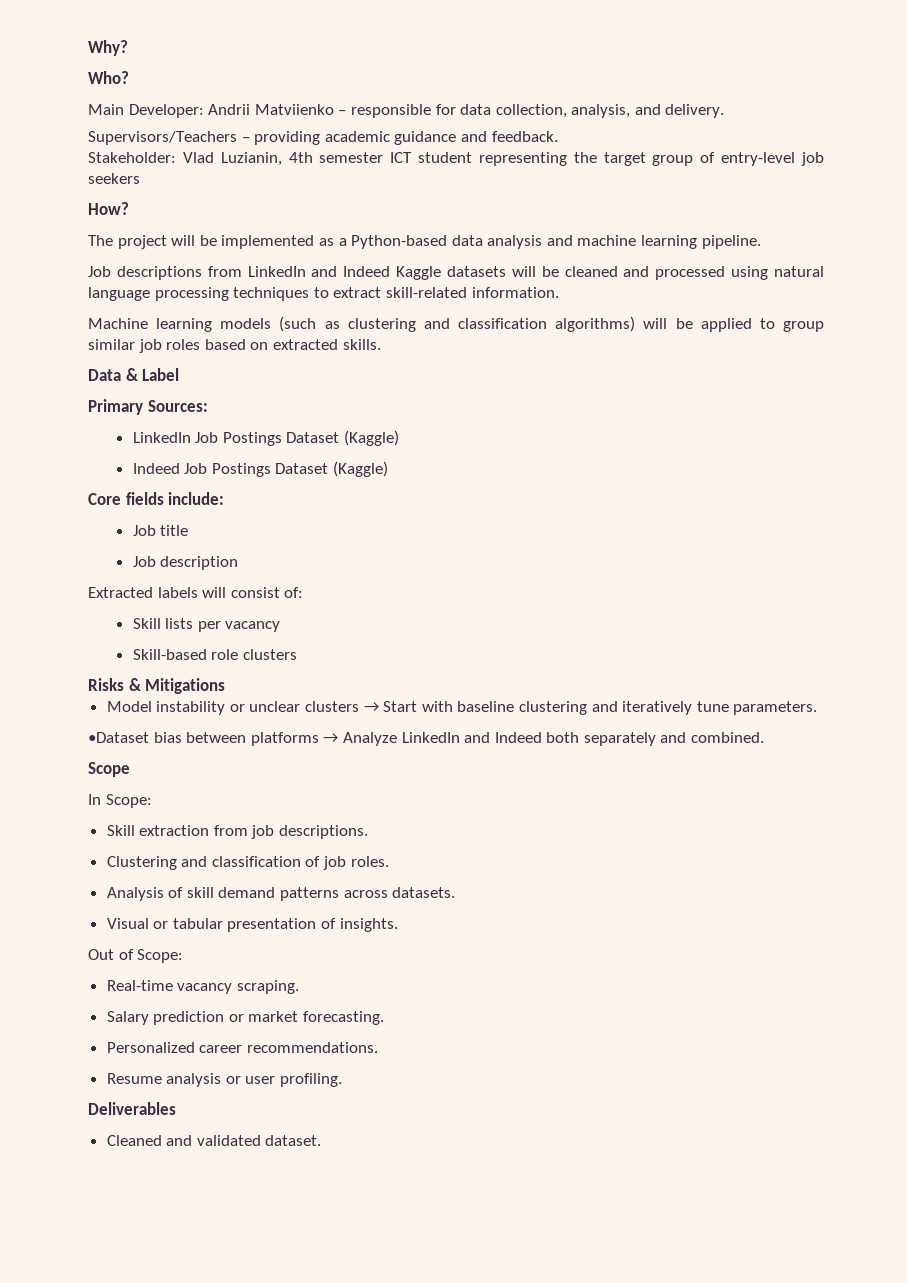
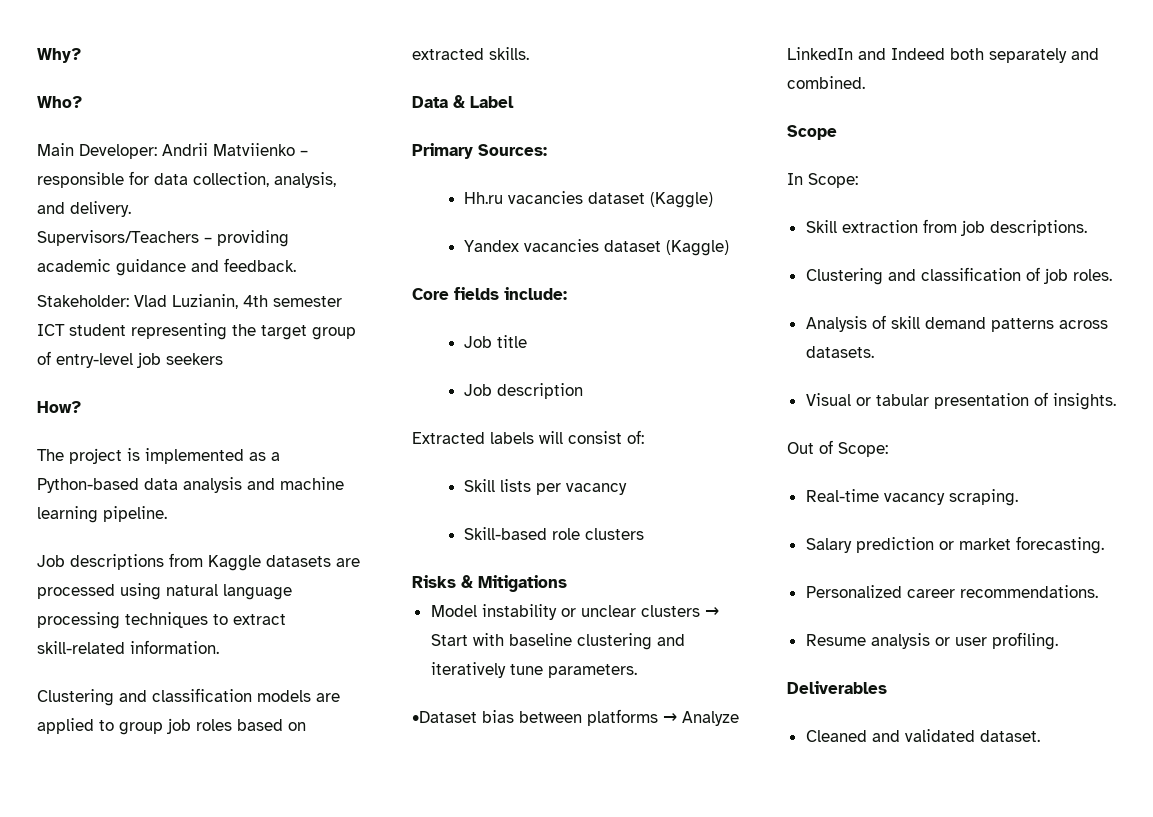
[171,235,217,246] will be -> [127,448,140,461] is
[247,266,650,280] LinkedIn and Indeed Kaggle datasets will be cleaned and -> [208,555,360,571] Kaggle datasets are
[88,316,693,332] Machine learning models (such as clustering and classification algorithms) will be -> [37,688,340,706] Clustering and classification models are
[88,339,135,350] similar -> (163, 728) none
[132,430,399,446] [132,463,329,477] LinkedIn Job Postings Dataset (Kaggle) // Indeed Job Postings Dataset -> [463,191,713,208] [463,239,661,252] Hh.ru vacancies dataset (Kaggle) // Yandex vacancies dataset

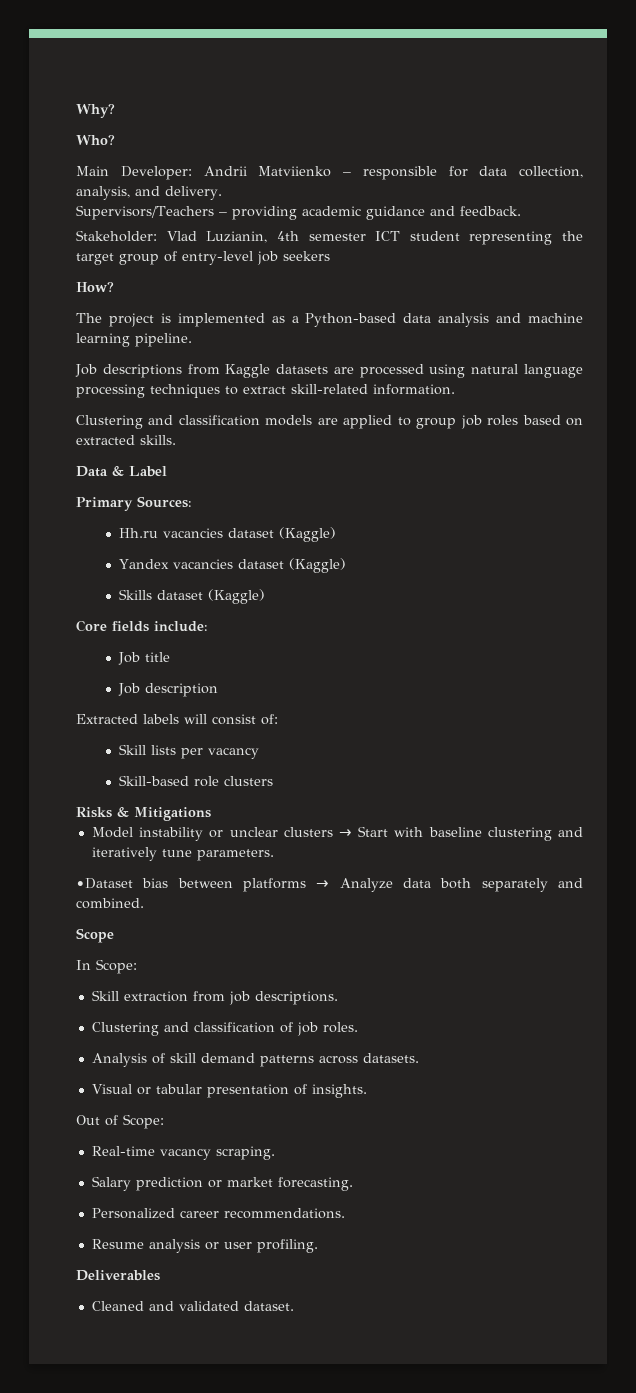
(729, 248) none -> [118,589,265,604] // Skills dataset (Kaggle)
[787,47,945,60] LinkedIn and Indeed -> [403,878,431,888] data

